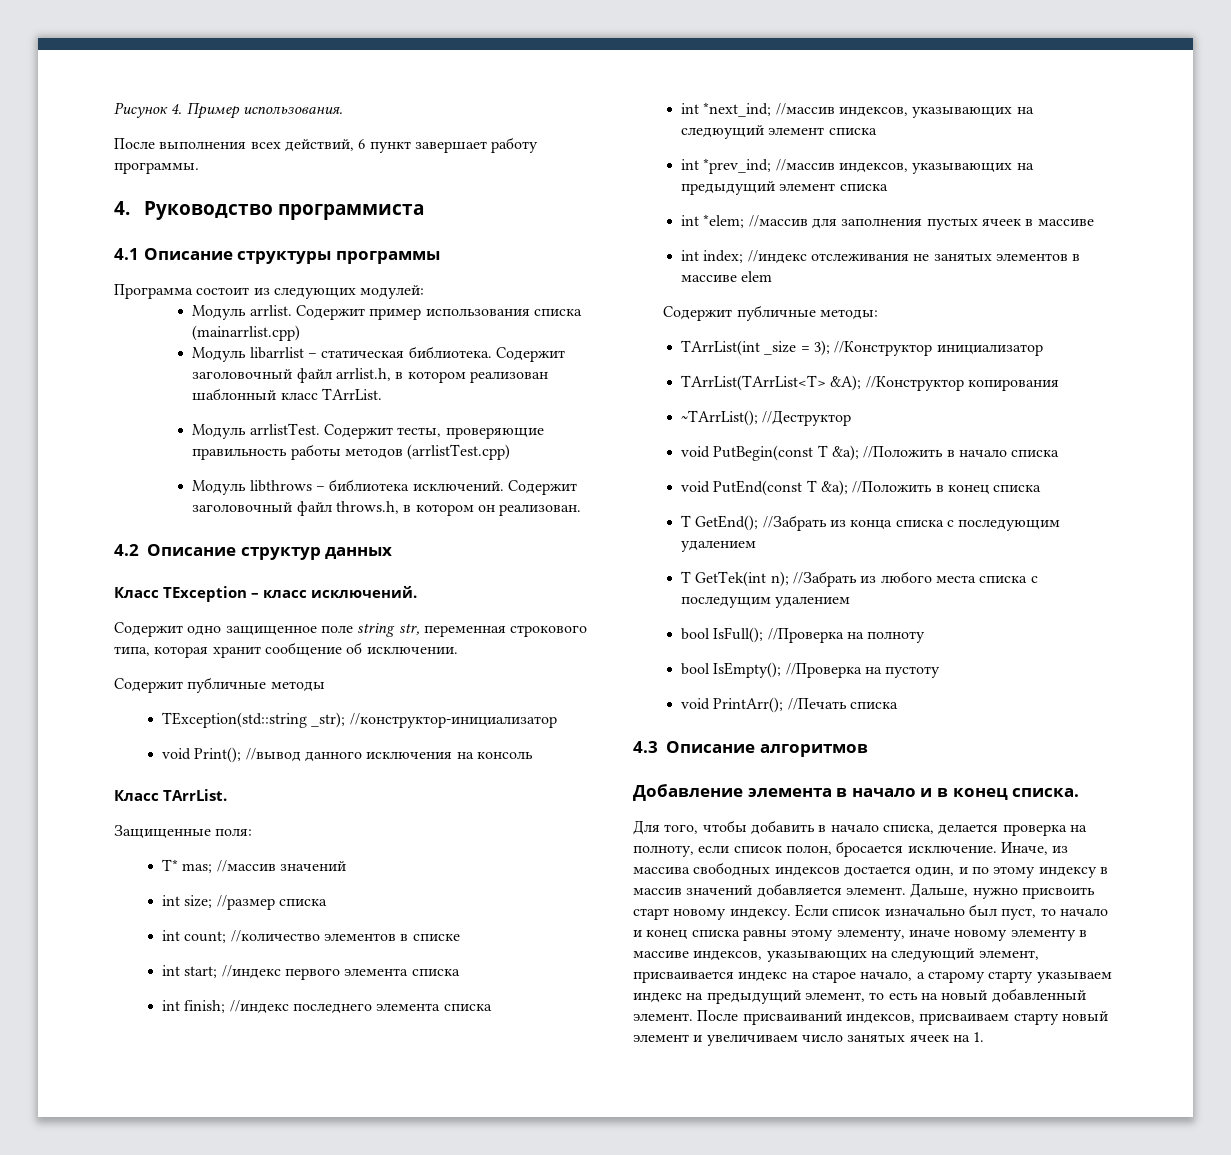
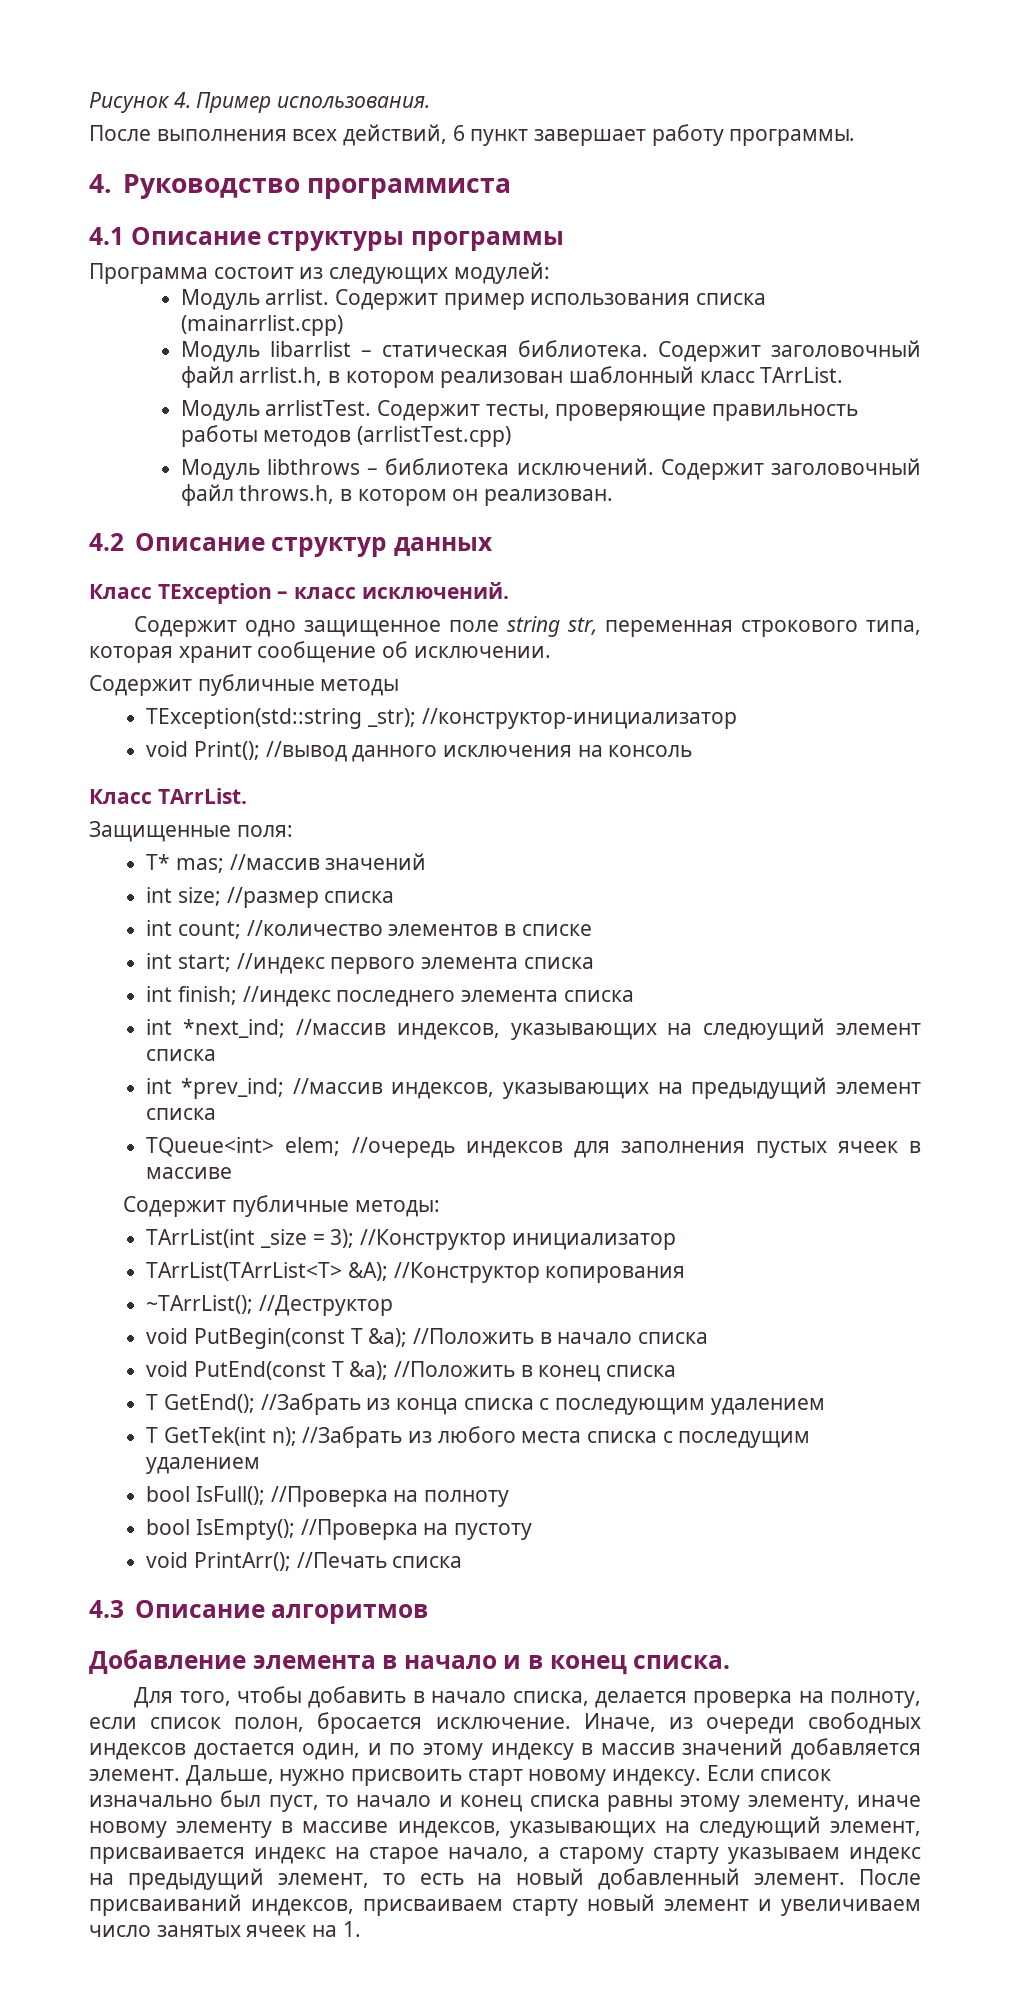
[681,214,808,228] int *elem; //массив -> [146,1137,563,1158] TQueue<int> elem; //очередь индексов
[681,250,1081,264] [681,271,773,282] // int index; //индекс отслеживания не занятых элементов в массиве elem -> (233, 1173) none
[633,867,690,874] массива -> [705,1717,795,1734] очереди

